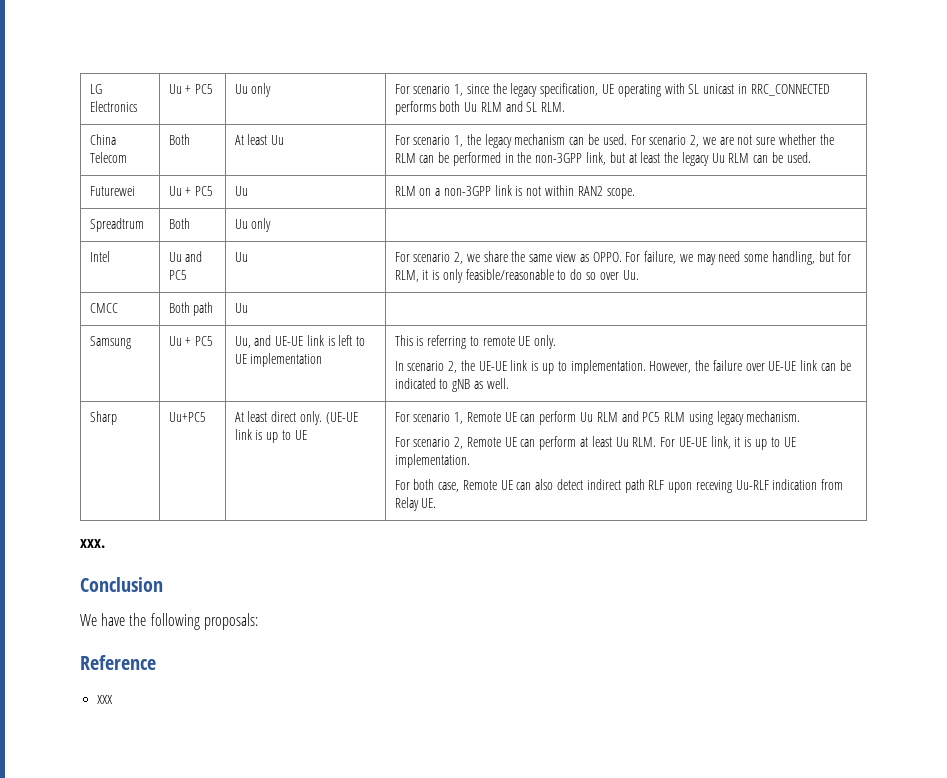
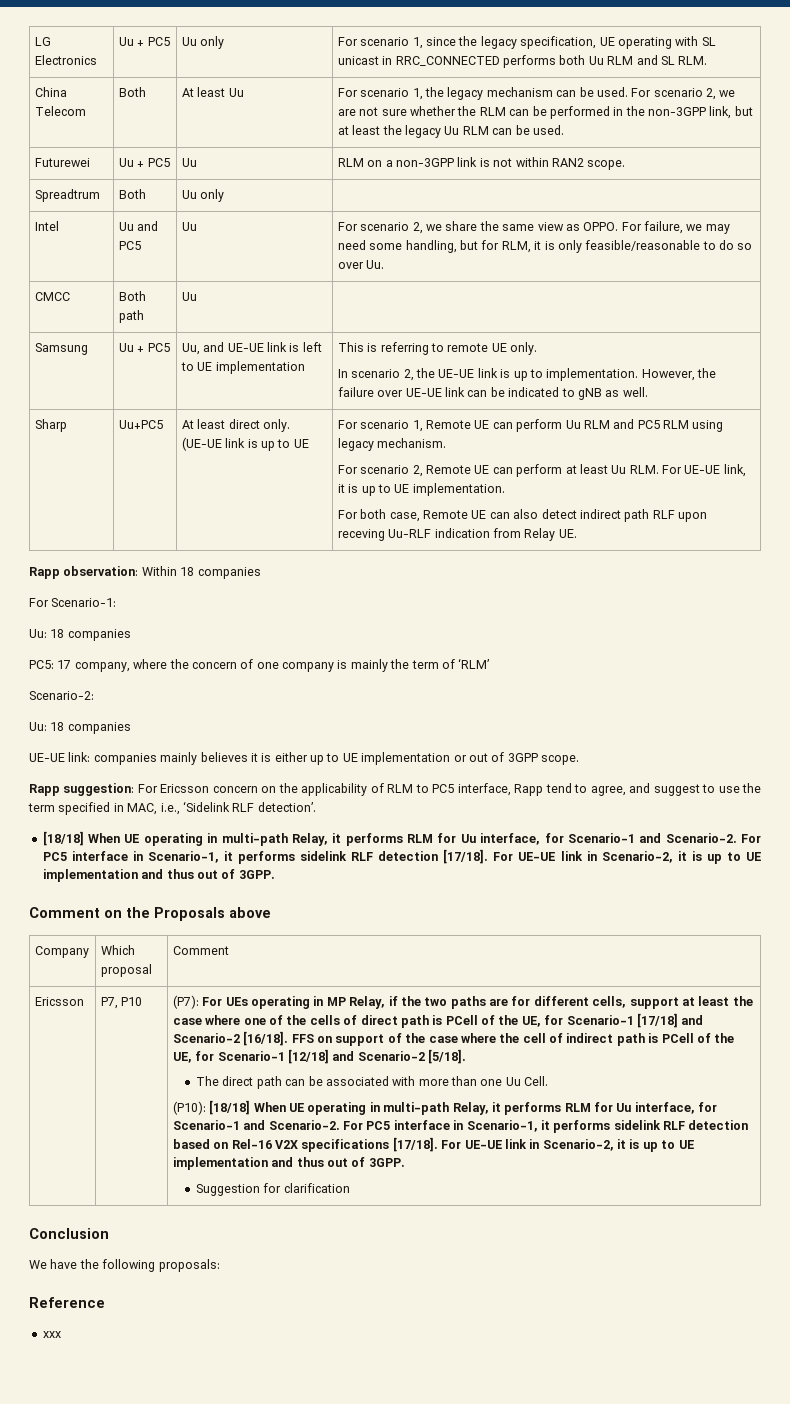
[80,539,105,548] xxx. -> [29,566,261,579] [29,598,117,607] [29,629,131,641] [29,658,490,672] [29,691,94,700] [29,722,131,734] [29,752,579,765] [29,783,762,796] [28,801,316,815] [42,831,762,846] [42,849,761,864] [42,869,275,882] [29,907,271,921] [34,946,89,958] [100,945,135,955] [100,964,152,977] [172,946,229,955] [34,997,84,1006] [100,997,143,1009] [172,995,753,1009] [172,1013,704,1028] [172,1031,735,1046] [172,1049,467,1064] [196,1076,549,1089] [172,1100,718,1115] [172,1120,749,1133] [172,1137,694,1152] [172,1157,405,1170] [196,1183,350,1196] Rapp observation: Within 18 companies // For Scenario-1: // Uu: 18 companies // PC5: 17 company, where the concern of one company is mainly the term of ‘RLM’ // Scenario-2: // Uu: 18 companies // UE-UE link: companies mainly believes it is either up to UE implementation or out of 3GPP scope. // Rapp suggestion: For Ericsson concern on the applicability of RLM to PC5 interface, Rapp tend to agree, and suggest to use the term specified in MAC, i.e., ‘Sidelink RLF detection’. // [18/18] When UE operating in multi-path Relay, it performs RLM for Uu interface, for Scenario-1 and Scenario-2. For PC5 interface in Scenario-1, it performs sidelink RLF detection [17/18]. For UE-UE link in Scenario-2, it is up to UE implementation and thus out of 3GPP. // Comment on the Proposals above // Company | Which proposal | Comment // Ericsson | P7, P10 | (P7): For UEs operating in MP Relay, if the two paths are for different cells, support at least the case where one of the cells of direct path is PCell of the UE, for Scenario-1 [17/18] and Scenario-2 [16/18]. FFS on support of the case where the cell of indirect path is PCell of the UE, for Scenario-1 [12/18] and Scenario-2 [5/18]. // The direct path can be associated with more than one Uu Cell. // (P10): [18/18] When UE operating in multi-path Relay, it performs RLM for Uu interface, for Scenario-1 and Scenario-2. For PC5 interface in Scenario-1, it performs sidelink RLF detection based on Rel-16 V2X specifications [17/18]. For UE-UE link in Scenario-2, it is up to UE implementation and thus out of 3GPP. // Suggestion for clarification

